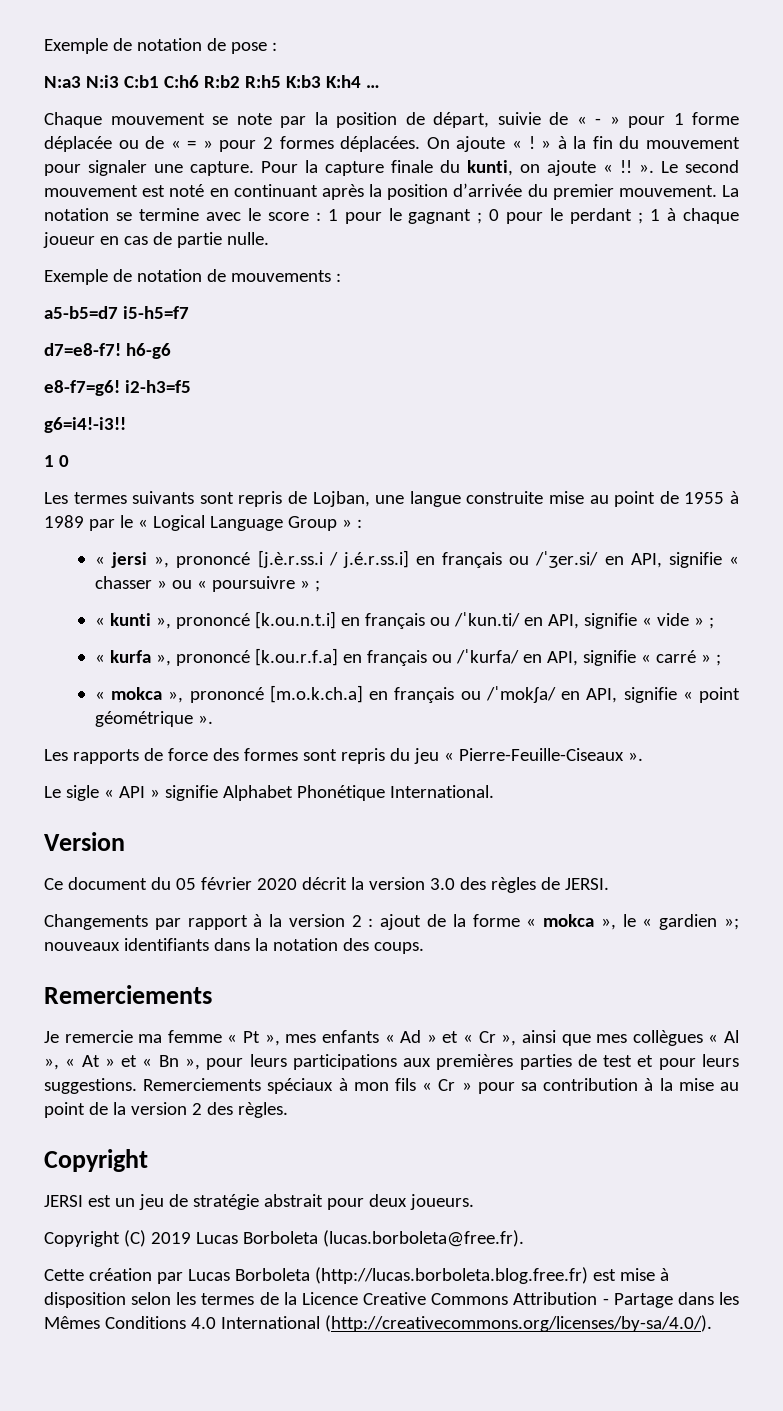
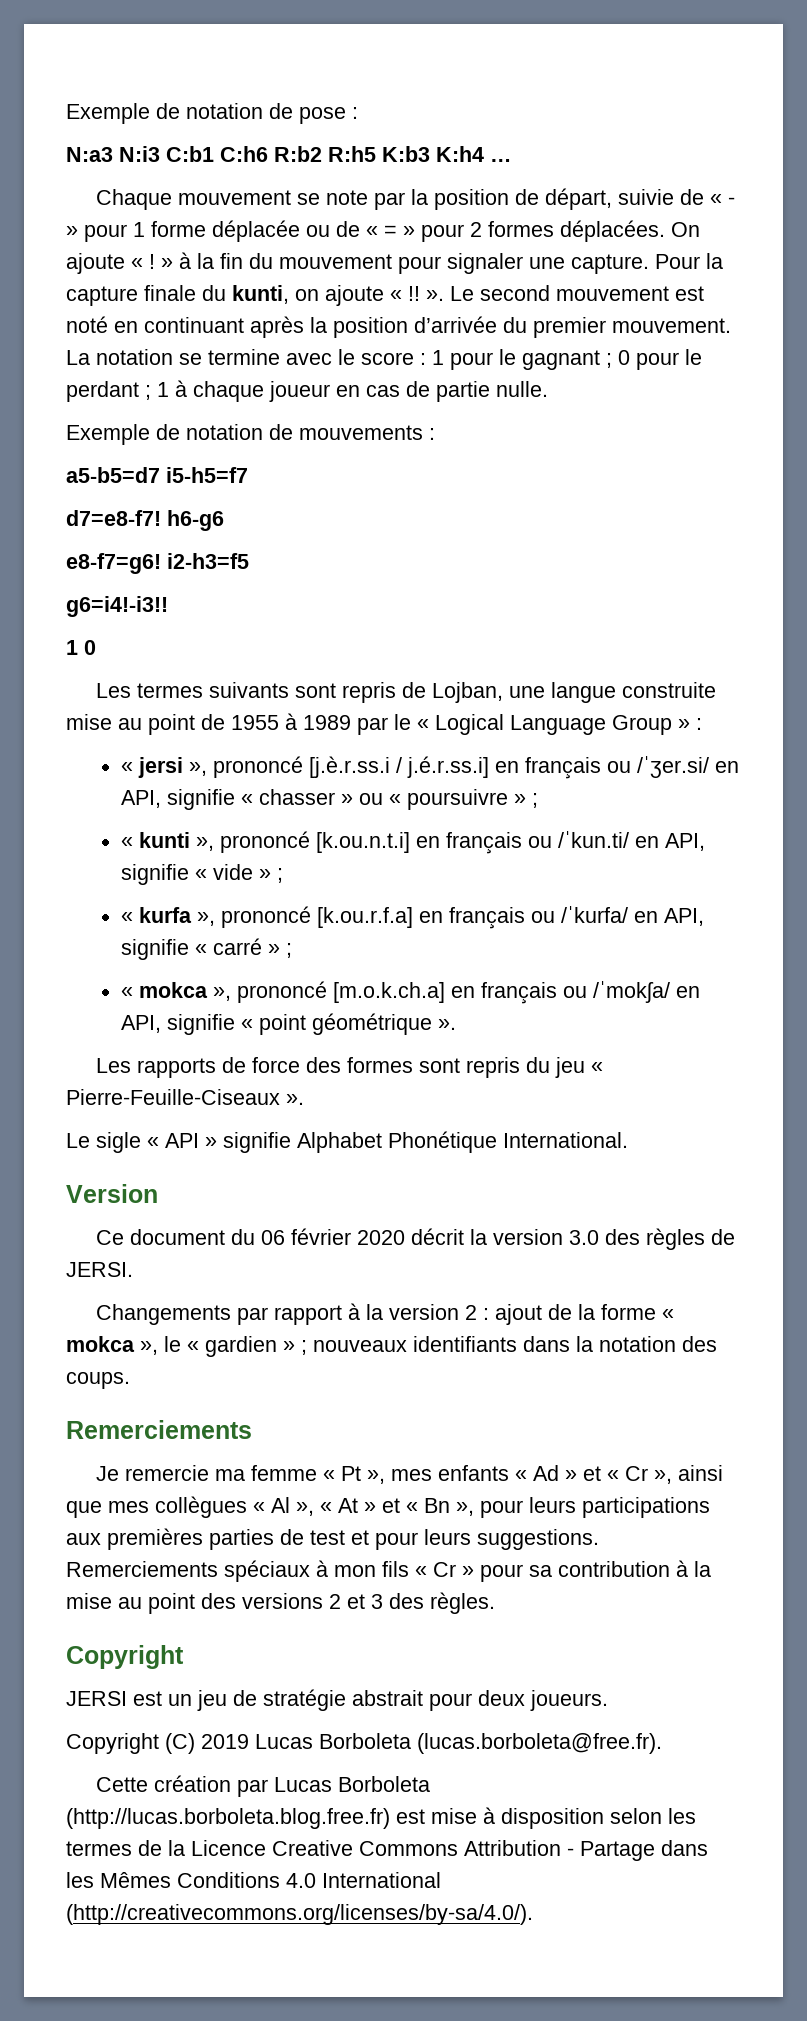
[175,878,196,890] 05 -> [261,1230,286,1245] 06
[724,918,740,930] »; -> [283,1340,307,1355] » ;
[88,1102,202,1115] de la version 2 -> [201,1593,383,1609] des versions 2 et 3

